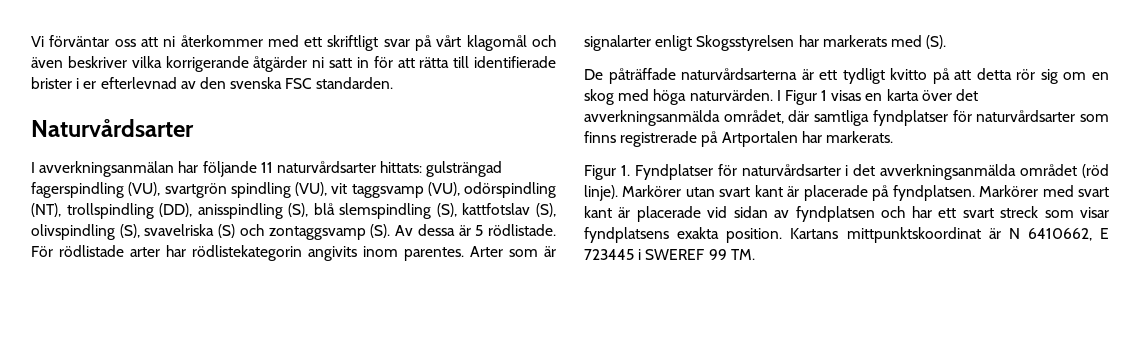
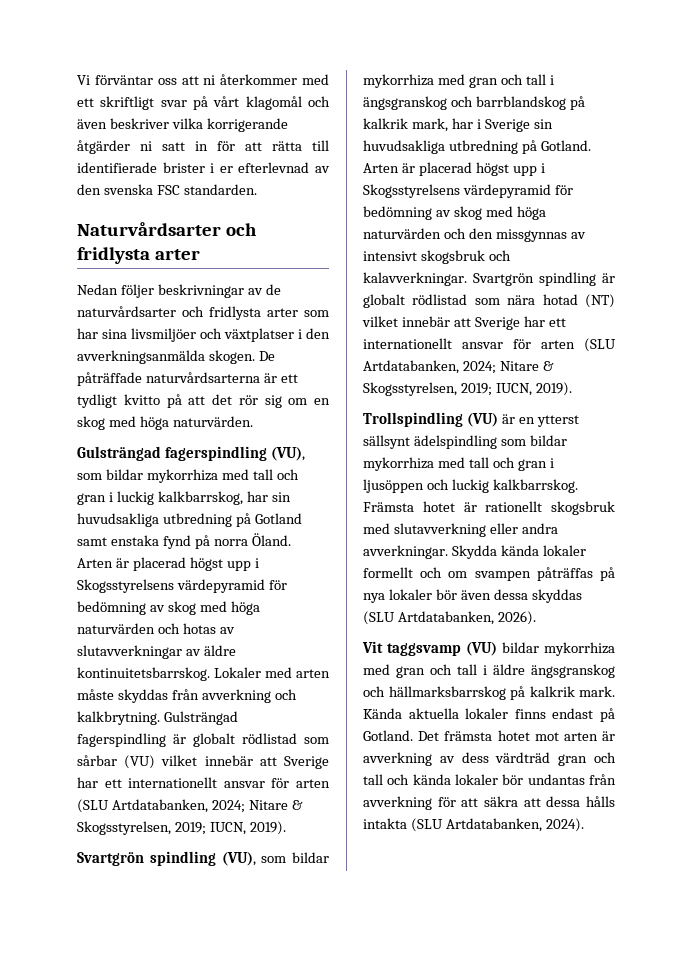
[31,161,503,177] [31,182,556,198] [31,203,556,219] [31,224,557,240] [31,245,556,261] [584,35,947,51] // I avverkningsanmälan har följande 11 naturvårdsarter hittats: gulsträngad fagerspindling (VU), svartgrön spindling (VU), vit taggsvamp (VU), odörspindling (NT), trollspindling (DD), anisspindling (S), blå slemspindling (S), kattfotslav (S), olivspindling (S), svavelriska (S) och zontaggsvamp (S). Av dessa är 5 rödlistade. För rödlistade arter har rödlistekategorin angivits inom parentes. Arter som är signalarter enligt Skogsstyrelsen har markerats med (S). // -> [225,223,257,236] [77,247,200,264] [77,284,281,298] [77,306,329,320] [77,328,330,342] [77,350,255,364] och fridlysta arter // Nedan följer beskrivningar av de naturvårdsarter och fridlysta arter som har sina livsmiljöer och växtplatser i den avverkningsanmälda skogen.
[976,68,1012,80] detta -> [212,394,232,405] det
[776,89,979,105] [584,110,1109,126] [584,131,893,147] [584,164,1109,180] [584,185,1109,201] [584,206,1109,222] [584,227,1109,243] [584,249,755,260] I Figur 1 visas en karta över det avverkningsanmälda området, där samtliga fyndplatser för naturvårdsarter som finns registrerade på Artportalen har markerats. // Figur 1. Fyndplatser för naturvårdsarter i det avverkningsanmälda området (röd linje). Markörer utan svart kant är placerade på fyndplatsen. Markörer med svart kant är placerade vid sidan av fyndplatsen och har ett svart streck som visar fyndplatsens exakta position. Kartans mittpunktskoordinat är N 6410662, E 723445 i SWEREF 99 TM. -> [77,446,305,461] [77,469,299,483] [77,491,291,505] [77,513,302,527] [77,533,291,549] [77,557,259,571] [77,579,287,593] [77,601,260,615] [77,623,235,634] [77,645,236,659] [77,667,330,681] [77,689,297,703] [77,711,238,725] [77,733,329,747] [77,755,329,769] [77,777,330,788] [77,799,303,813] [77,821,286,835] [77,851,329,866] [363,74,554,88] [363,96,585,110] [363,118,553,132] [363,140,591,154] [363,162,545,176] [363,184,573,198] [363,206,546,220] [363,228,586,242] [363,250,511,264] [363,272,615,286] [363,294,615,308] [362,316,566,330] [363,338,616,352] [363,360,554,374] [363,382,572,396] [363,412,579,427] [363,435,567,449] [363,457,554,471] [363,479,578,493] [363,501,615,515] [363,523,558,537] [363,545,586,559] [363,567,615,581] [363,589,582,603] [363,611,536,625] [362,641,615,656] [363,664,615,678] [363,686,615,700] [363,708,615,722] [363,730,615,741] [363,752,616,766] [363,774,616,785] [363,796,615,810] [363,818,584,832] // Gulsträngad fagerspindling (VU), som bildar mykorrhiza med tall och gran i luckig kalkbarrskog, har sin huvudsakliga utbredning på Gotland samt enstaka fynd på norra Öland. Arten är placerad högst upp i Skogsstyrelsens värdepyramid för bedömning av skog med höga naturvärden och hotas av slutavverkningar av äldre kontinuitetsbarrskog. Lokaler med arten måste skyddas från avverkning och kalkbrytning. Gulsträngad fagerspindling är globalt rödlistad som sårbar (VU) vilket innebär att Sverige har ett internationellt ansvar för arten (SLU Artdatabanken, 2024; Nitare & Skogsstyrelsen, 2019; IUCN, 2019). // Svartgrön spindling (VU), som bildar mykorrhiza med gran och tall i ängsgranskog och barrblandskog på kalkrik mark, har i Sverige sin huvudsakliga utbredning på Gotland. Arten är placerad högst upp i Skogsstyrelsens värdepyramid för bedömning av skog med höga naturvärden och den missgynnas av intensivt skogsbruk och kalavverkningar. Svartgrön spindling är globalt rödlistad som nära hotad (NT) vilket innebär att Sverige har ett internationellt ansvar för arten (SLU Artdatabanken, 2024; Nitare & Skogsstyrelsen, 2019; IUCN, 2019). // Trollspindling (VU) är en ytterst sällsynt ädelspindling som bildar mykorrhiza med tall och gran i ljusöppen och luckig kalkbarrskog. Främsta hotet är rationellt skogsbruk med slutavverkning eller andra avverkningar. Skydda kända lokaler formellt och om svampen påträffas på nya lokaler bör även dessa skyddas (SLU Artdatabanken, 2026). // Vit taggsvamp (VU) bildar mykorrhiza med gran och tall i äldre ängsgranskog och hällmarksbarrskog på kalkrik mark. Kända aktuella lokaler finns endast på Gotland. Det främsta hotet mot arten är avverkning av dess värdträd gran och tall och kända lokaler bör undantas från avverkning för att säkra att dessa hålls intakta (SLU Artdatabanken, 2024).

